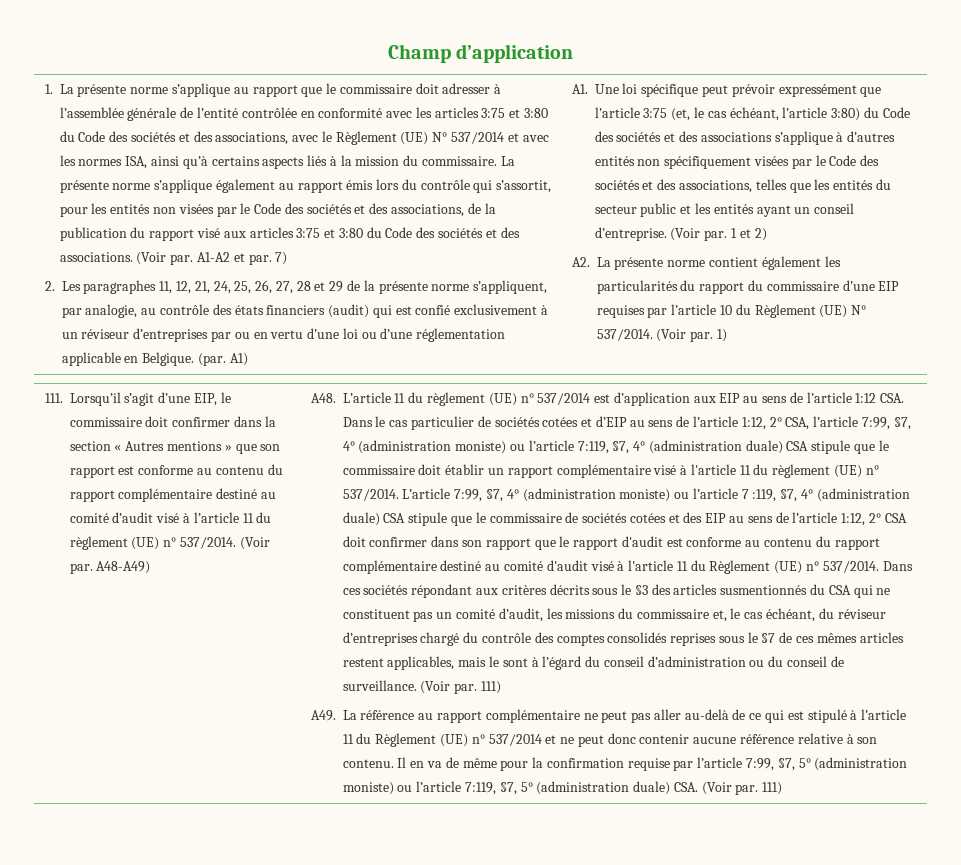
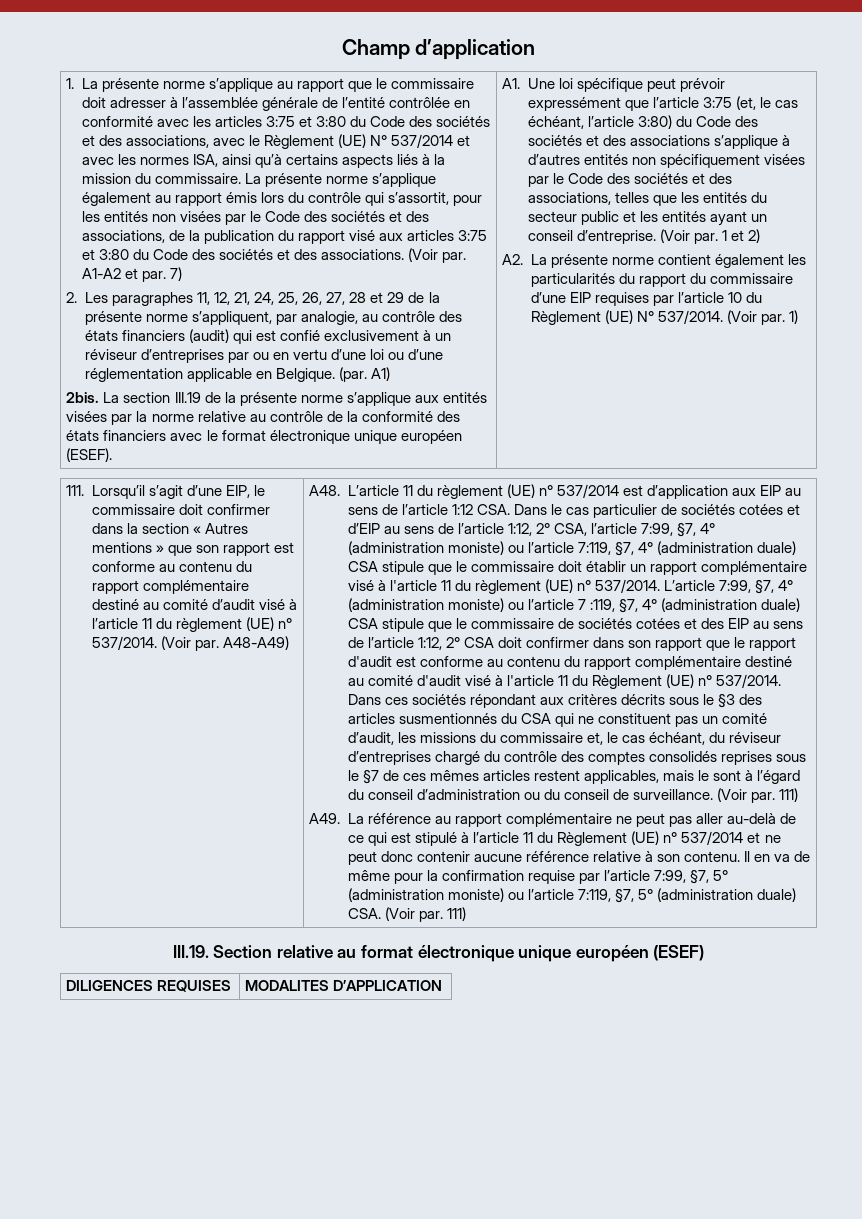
(248, 359) none -> [66,392,487,406] [66,411,460,425] [66,430,462,444] [66,448,113,462] // 2bis. La section III.19 de la présente norme s’applique aux entités visées par la norme relative au contrôle de la conformité des états financiers avec le format électronique unique européen (ESEF).
(783, 788) none -> [172,945,705,962] [66,980,232,992] [245,980,443,991] // III.19. Section relative au format électronique unique européen (ESEF) // DILIGENCES REQUISES | MODALITES D’APPLICATION

